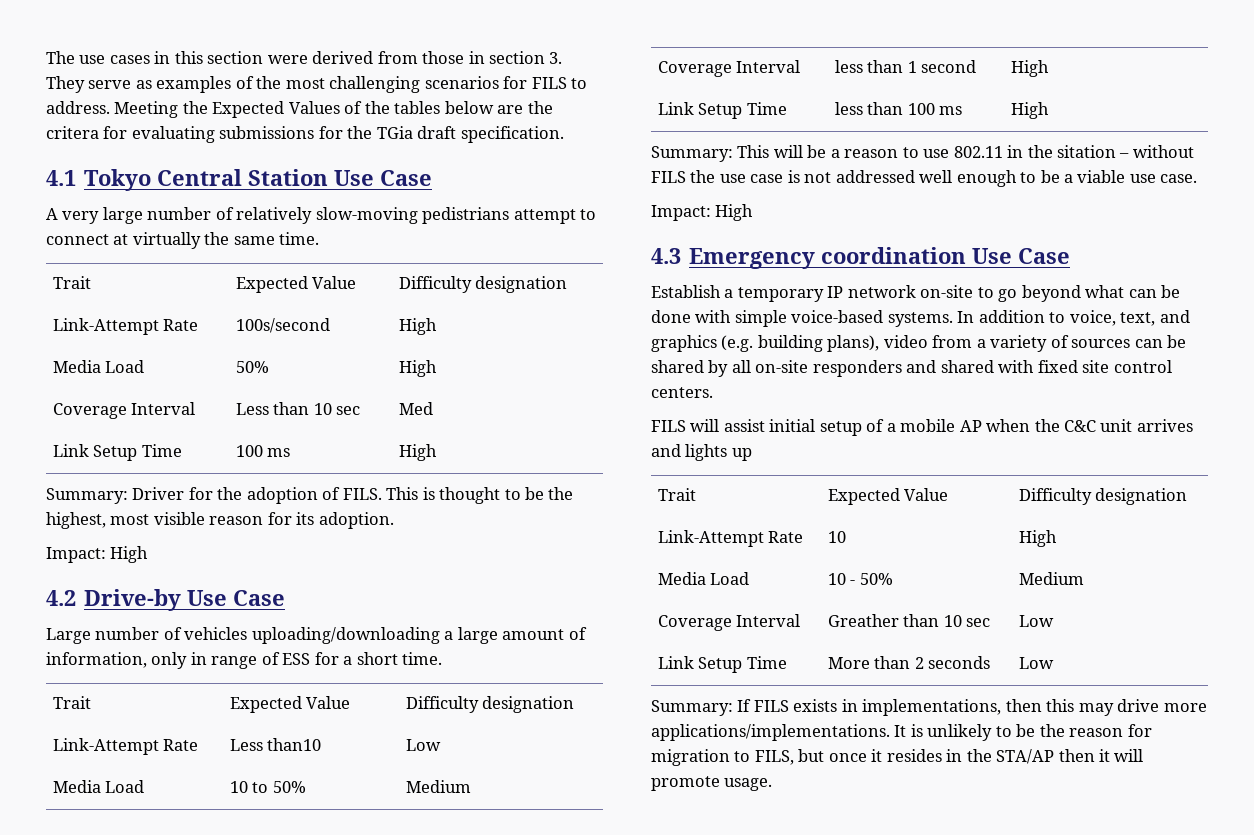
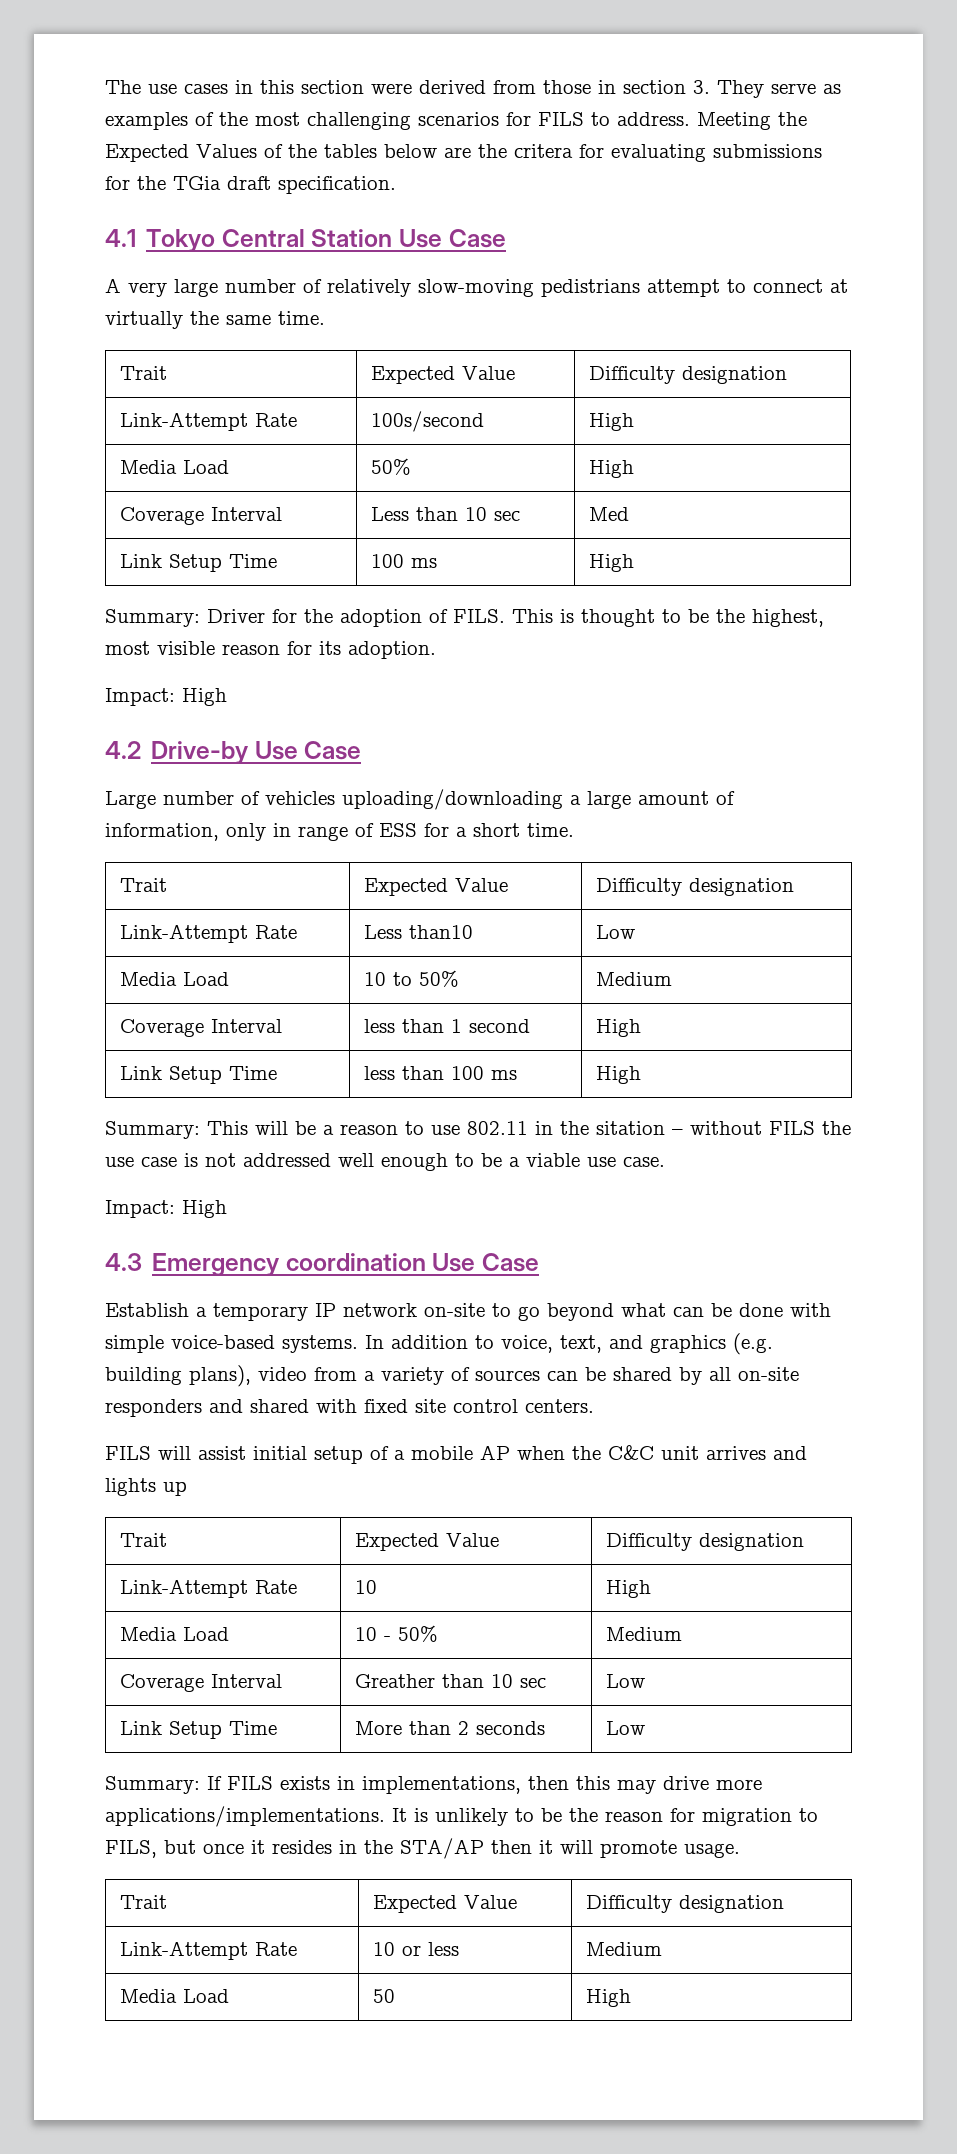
(773, 784) none -> [119,1895,167,1909] [372,1895,517,1913] [585,1895,784,1913] [119,1941,297,1960] [372,1942,459,1956] [585,1942,662,1956] [119,1989,229,2003] [372,1989,395,2003] [585,1989,631,2007] // Trait | Expected Value | Difficulty designation // Link-Attempt Rate | 10 or less | Medium // Media Load | 50 | High

